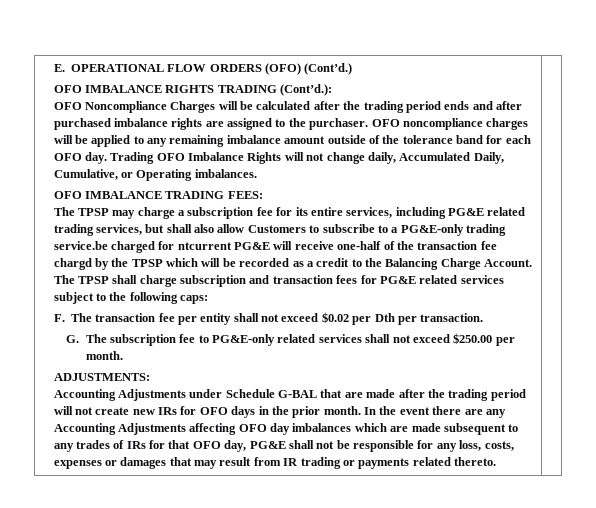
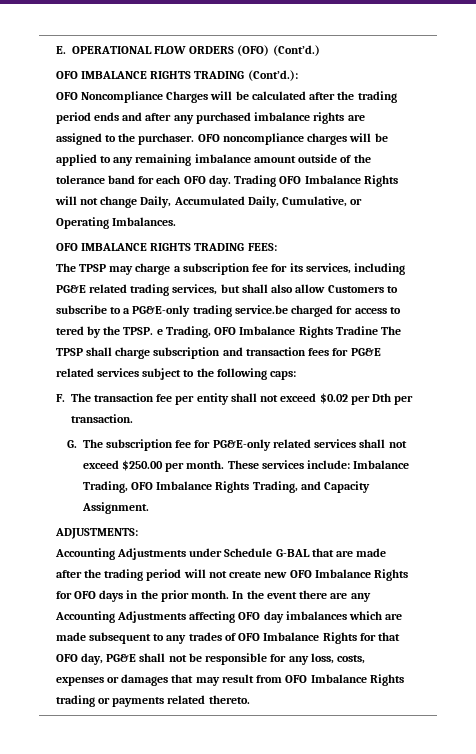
(523, 105) none -> [173,115,194,124] any
[367,152,396,164] daily, -> [140,196,172,208] Daily,
[194,169,257,178] [53,191,162,199] imbalances. // OFO IMBALANCE -> [111,217,176,226] [55,243,192,251] Imbalances. // OFO IMBALANCE RIGHTS
[310,207,343,216] entire -> (303, 267) none
[177,241,497,250] [53,258,533,270] ntcurrent PG&E will receive one-half of the transaction fee chargd by the TPSP which will be recorded as a credit to the Balancing Charge Account. -> [354,307,401,314] [55,326,378,338] access to tered by the TPSP. e Trading, OFO Imbalance Rights Tradine
[198,335,209,343] to -> [194,440,211,448] for
(123, 355) none -> [227,460,410,469] [82,481,371,493] [81,502,149,514] These services include: Imbalance Trading, OFO Imbalance Rights Trading, and Capacity Assignment.
[158,407,178,415] IRs -> [289,569,409,581] OFO Imbalance Rights
[126,441,146,449] IRs -> [238,632,357,644] OFO Imbalance Rights
[283,458,299,466] IR -> [285,674,404,686] OFO Imbalance Rights

